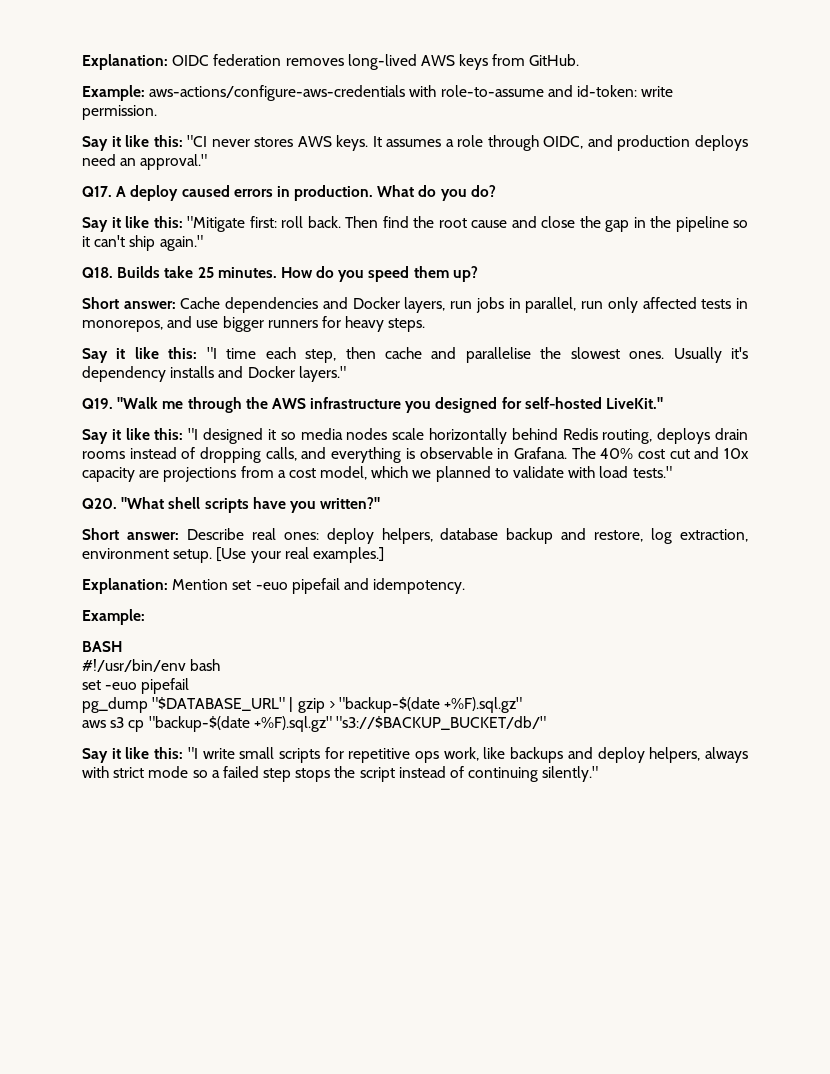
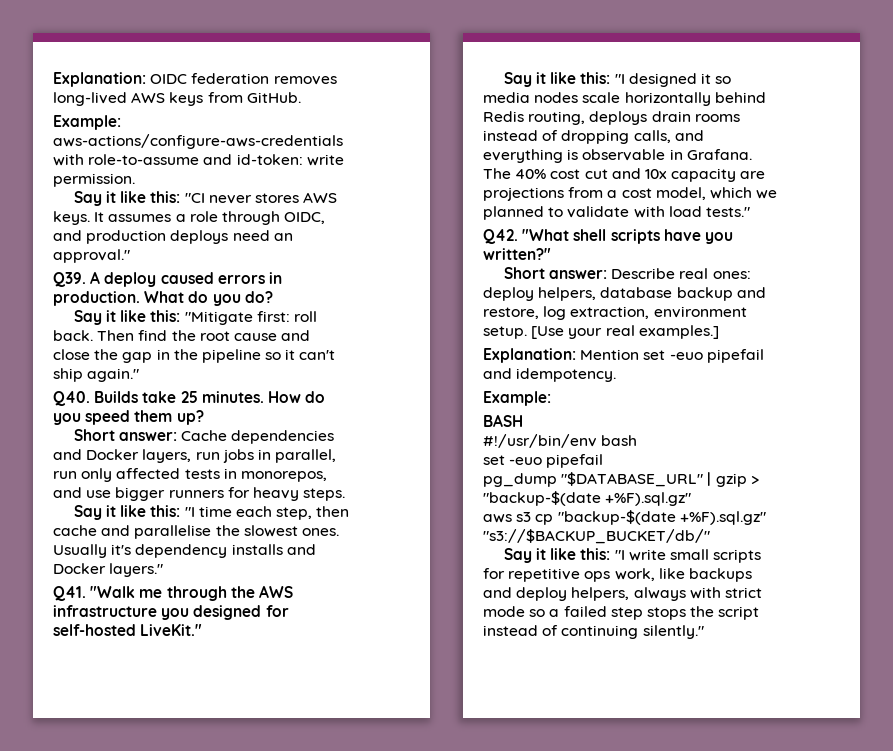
[82,186,112,197] Q17. -> [53,272,86,287] Q39.
[82,267,113,278] Q18. -> [53,391,90,406] Q40.
[82,398,113,409] Q19. -> [53,586,86,601] Q41.
[82,498,117,509] Q20. -> [483,229,518,244] Q42.

